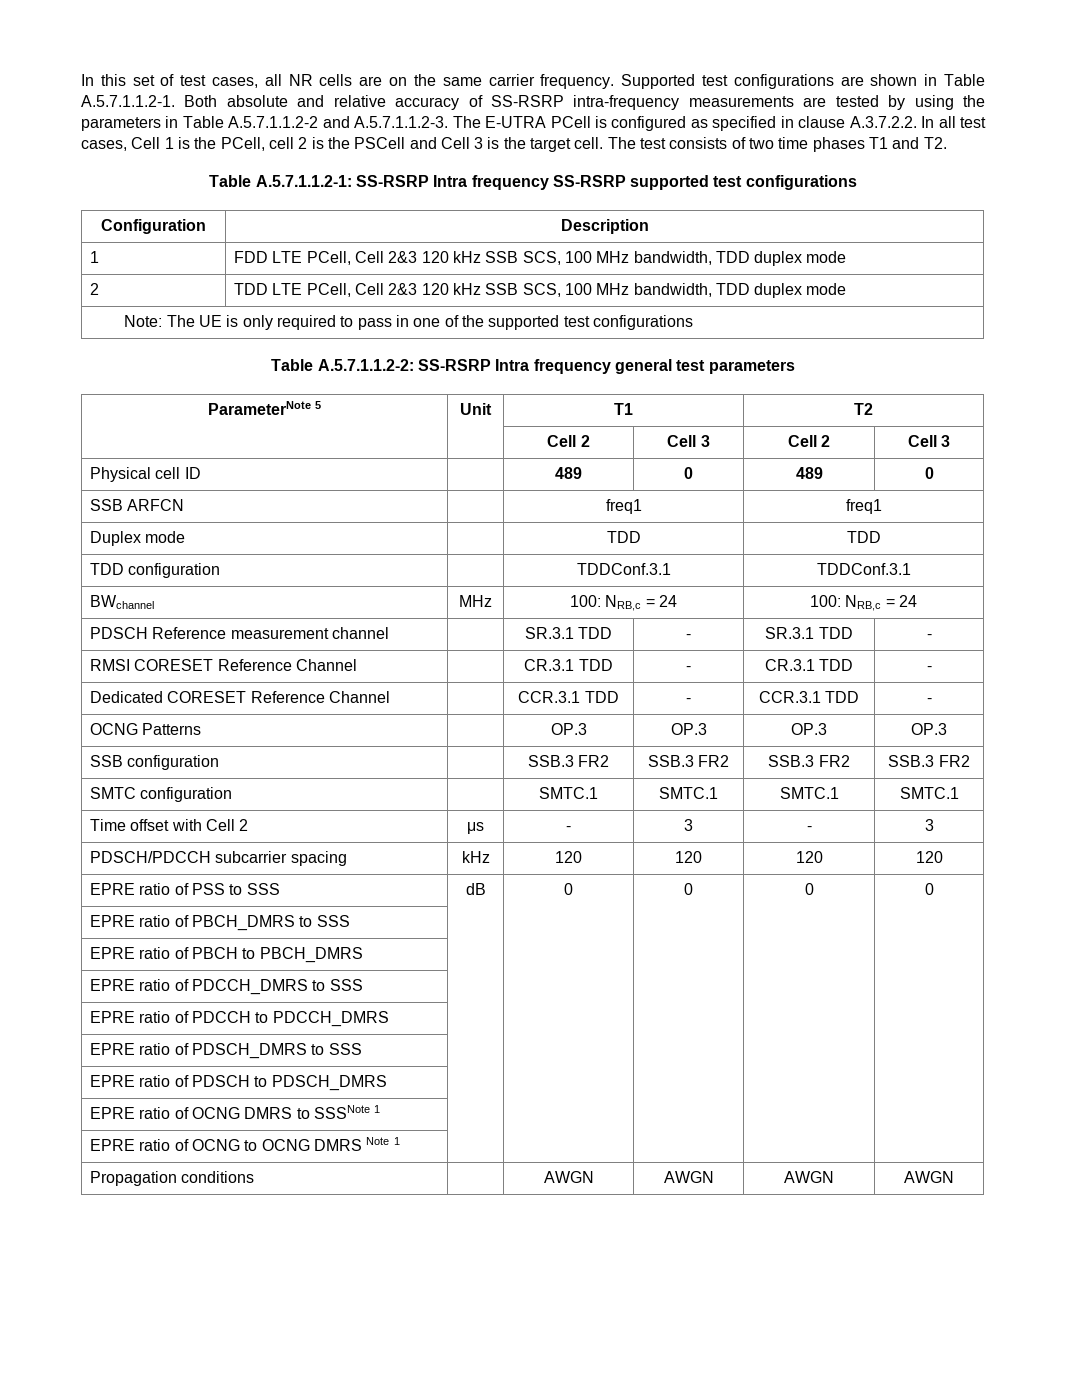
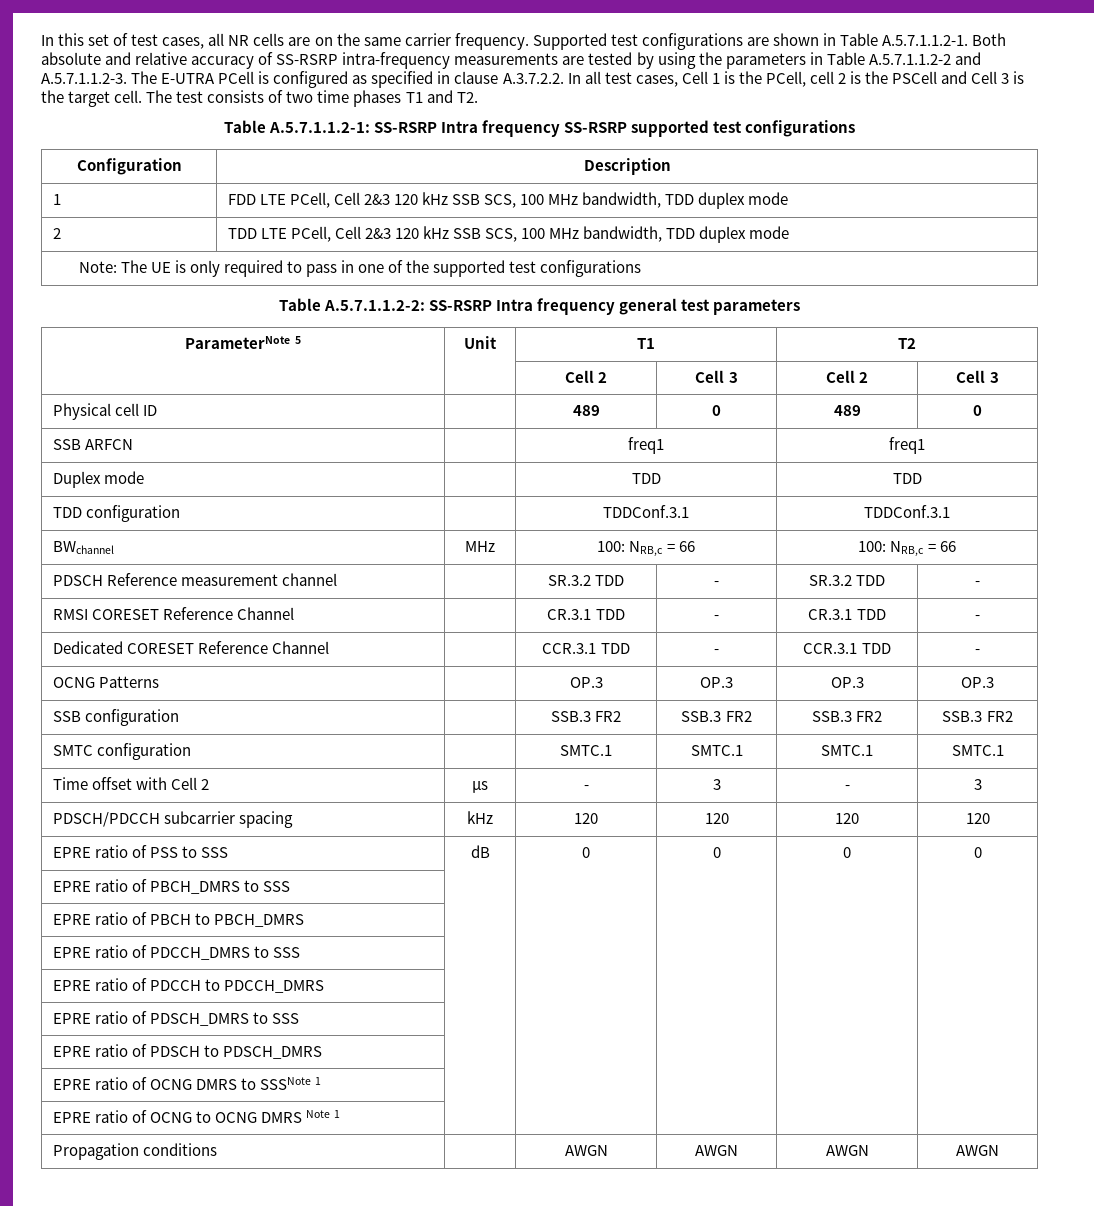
[658,595,677,607] [810,595,917,611] 24 | 100: NRB,c = 24 -> [678,541,695,552] [858,541,956,556] 66 | 100: NRB,c = 66
[524,627,613,639] [686,634,691,639] [765,627,815,639] SR.3.1 TDD | - | SR.3.1 -> [547,575,625,586] [714,581,719,586] [808,575,852,586] SR.3.2 TDD | - | SR.3.2

